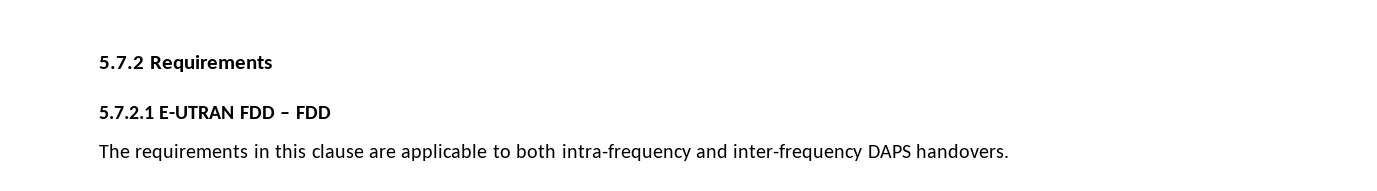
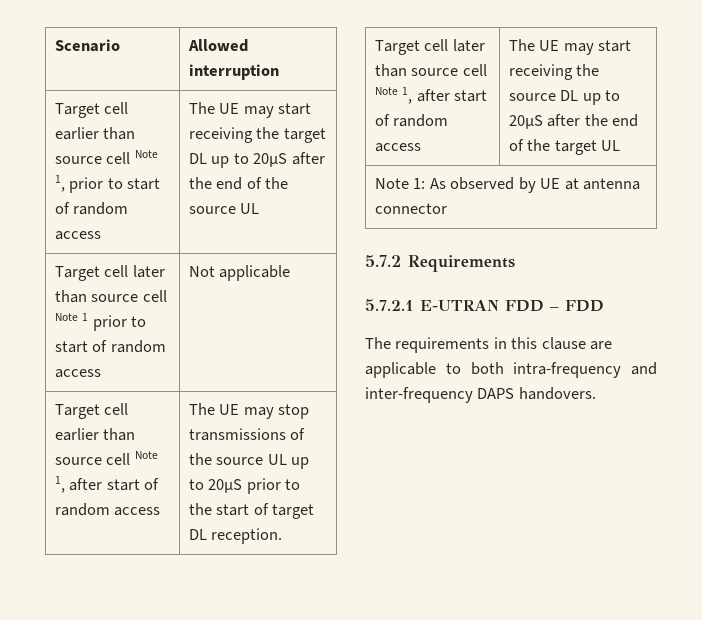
(99, 62) none -> [54,39,120,52] [187,39,248,52] [188,64,279,80] [54,102,129,118] [54,127,136,140] [54,150,158,164] [54,175,161,193] [54,202,129,215] [54,231,101,240] [188,102,312,118] [188,127,326,143] [188,152,325,168] [188,177,289,190] [188,203,260,214] [54,265,165,281] [54,290,167,303] [54,313,147,331] [54,340,166,353] [54,369,101,378] [188,265,291,281] [54,403,129,419] [54,428,136,441] [54,451,158,465] [54,476,160,493] [54,503,161,516] [188,403,310,419] [188,428,306,441] [188,453,310,469] [188,478,301,494] [188,503,315,519] [188,528,283,544] [374,39,485,55] [374,64,487,77] [374,87,488,104] [374,114,449,127] [374,143,421,152] [508,39,632,55] [508,64,600,80] [508,90,621,105] [508,114,639,129] [508,139,621,155] [374,177,641,193] [374,203,447,214] Scenario | Allowed interruption // Target cell earlier than source cell Note 1, prior to start of random access | The UE may start receiving the target DL up to 20µS after the end of the source UL // Target cell later than source cell Note 1 prior to start of random access | Not applicable // Target cell earlier than source cell Note 1, after start of random access | The UE may stop transmissions of the source UL up to 20µS prior to the start of target DL reception. // Target cell later than source cell Note 1, after start of random access | The UE may start receiving the source DL up to 20µS after the end of the target UL // Note 1: As observed by UE at antenna connector //

